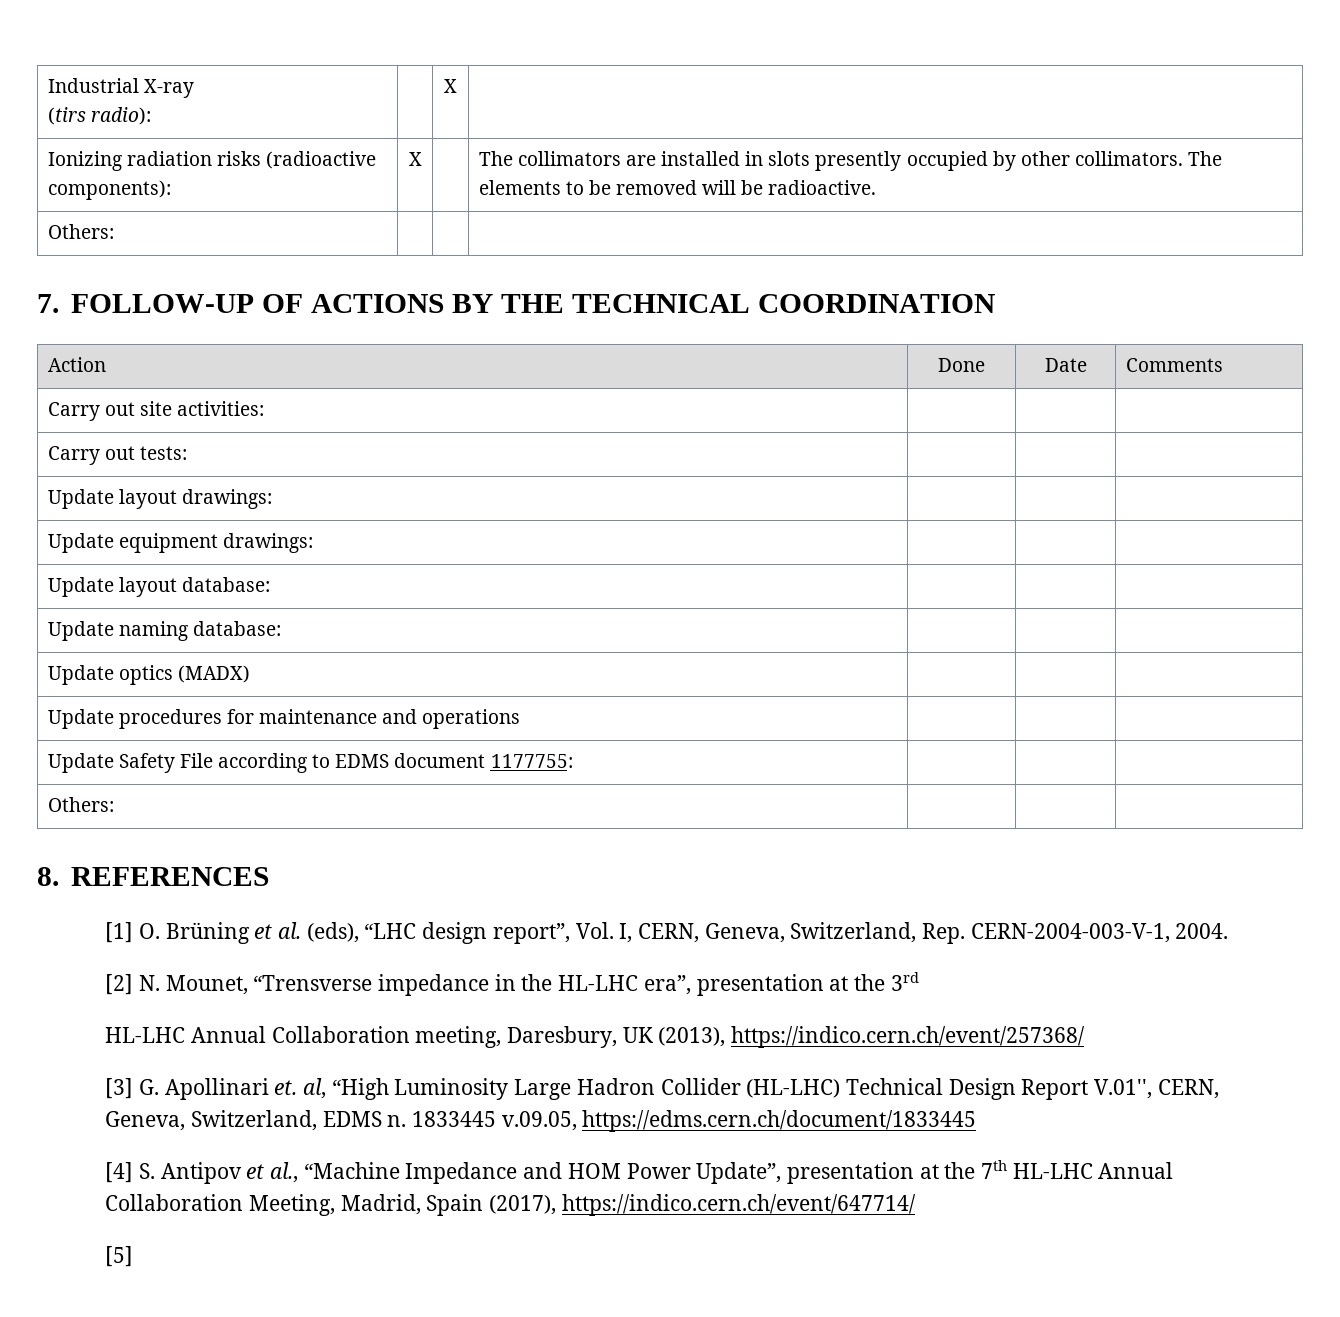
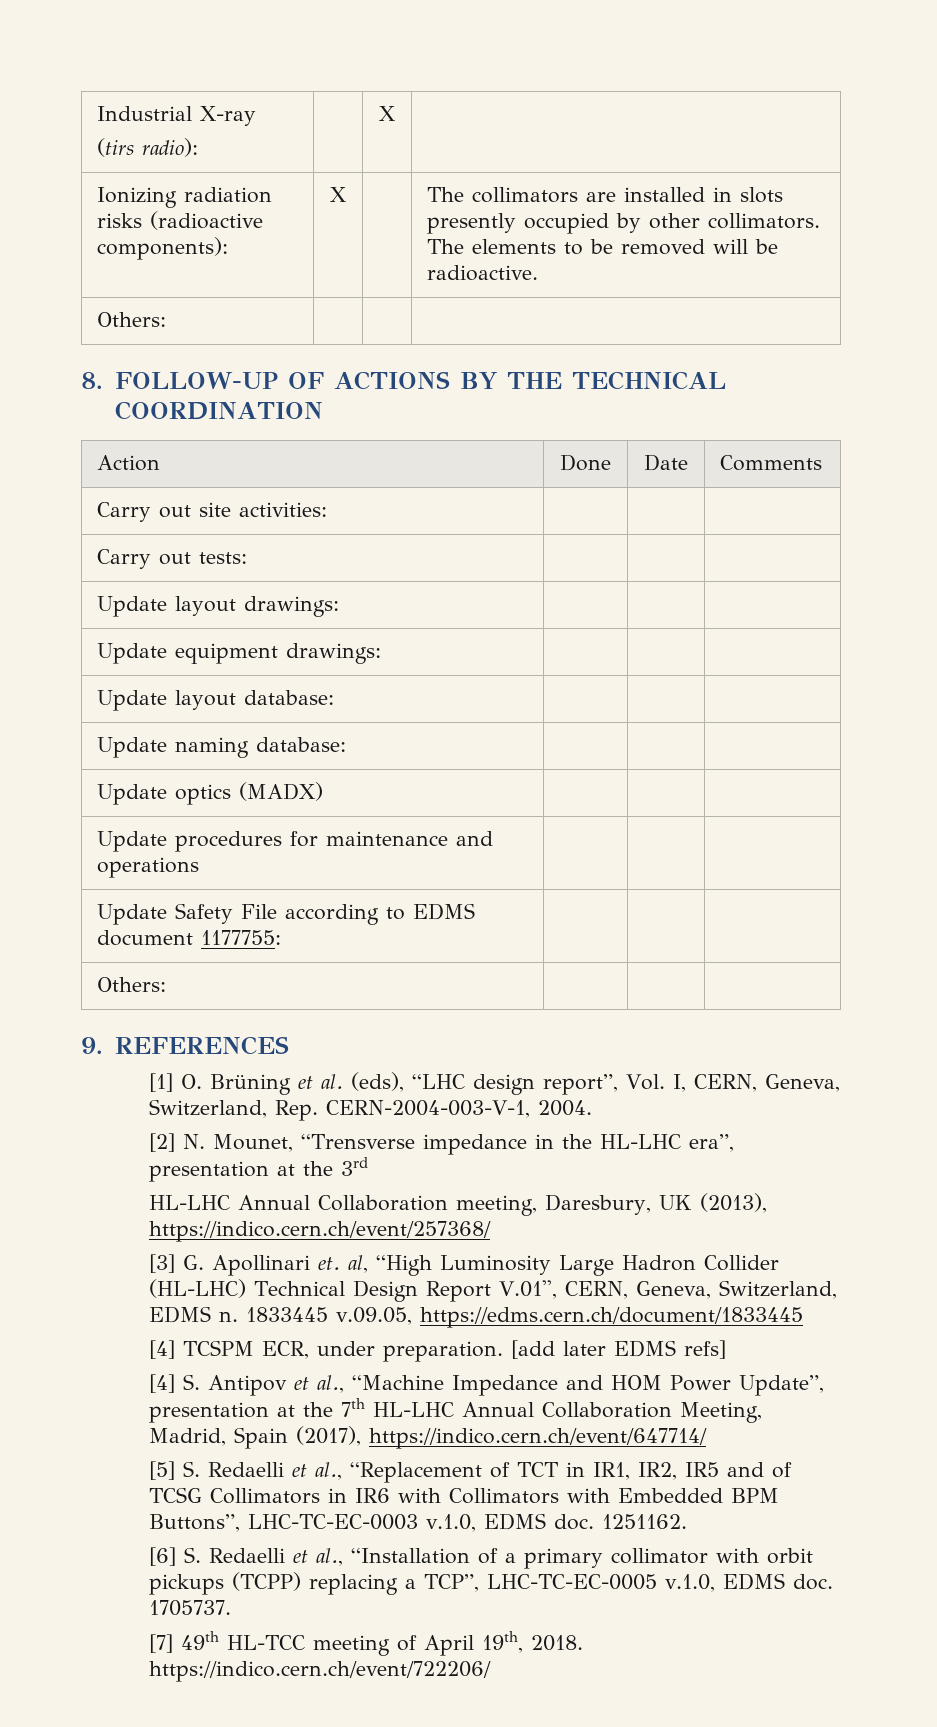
[37,294,59,313] 7. -> [81,372,103,389] 8.
[37,867,59,886] 8. -> [81,1037,103,1054] 9.
(977, 1121) none -> [149,1340,727,1362] // [4] TCSPM ECR, under preparation. [add later EDMS refs]
(134, 1256) none -> [183,1461,793,1483] [149,1487,780,1504] [149,1513,688,1532] [149,1547,814,1569] [149,1572,834,1595] [149,1600,232,1616] [149,1631,584,1656] [149,1661,492,1682] S. Redaelli et al., “Replacement of TCT in IR1, IR2, IR5 and of TCSG Collimators in IR6 with Collimators with Embedded BPM Buttons”, LHC-TC-EC-0003 v.1.0, EDMS doc. 1251162. // [6] S. Redaelli et al., “Installation of a primary collimator with orbit pickups (TCPP) replacing a TCP”, LHC-TC-EC-0005 v.1.0, EDMS doc. 1705737. // [7] 49th HL-TCC meeting of April 19th, 2018. https://indico.cern.ch/event/722206/

